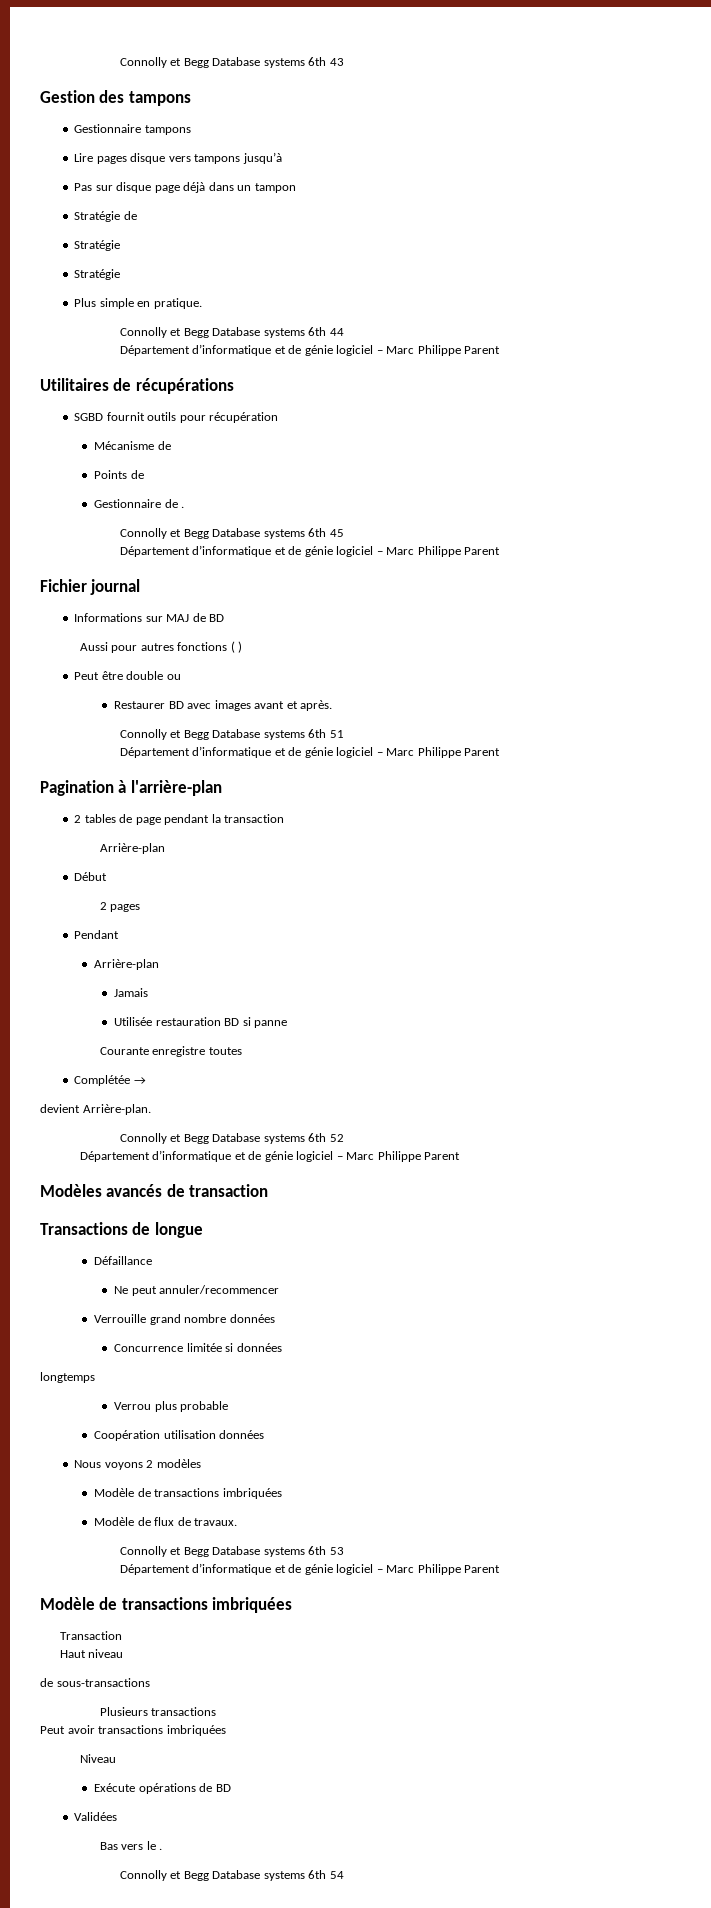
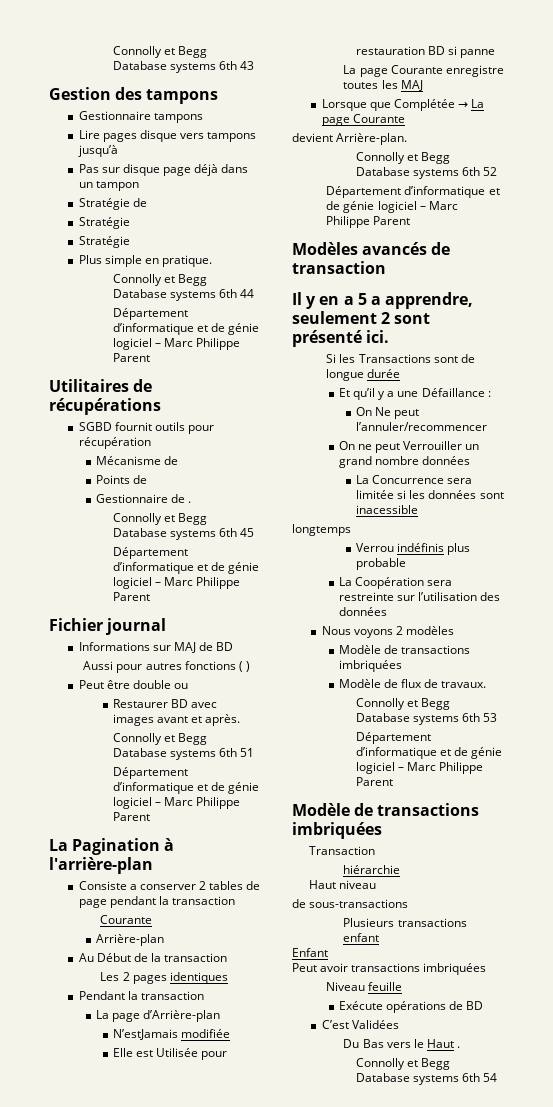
(501, 752) none -> [49,839,68,851] La
(222, 788) none -> [78,881,197,890] Consiste a conserver
[99,843,165,854] [74,872,108,881] [99,902,141,912] [74,930,120,939] [94,959,160,970] [114,988,149,997] [114,1017,153,1026] Arrière-plan // Début // 2 pages // Pendant // Arrière-plan // Jamais // Utilisée -> [100,915,153,924] [95,934,164,946] [78,953,228,962] [100,972,228,984] [78,991,205,1000] [95,1010,221,1022] [113,1029,231,1040] [113,1048,228,1060] Courante // Arrière-plan // Au Début de la transaction // Les 2 pages identiques // Pendant la transaction // La page d’Arrière-plan // N’estJamais modifiée // Elle est Utilisée pour
(288, 1024) none -> [343,65,388,77] La page
(242, 1051) // -> [381,80,423,91] [321,99,391,111] les MAJ // Lorsque que
(146, 1080) none -> [471,99,485,108] [321,114,405,126] La page Courante
[40,1222,203,1238] [94,1256,153,1265] [114,1285,280,1296] [94,1314,147,1323] Transactions de longue // Défaillance // Ne peut annuler/recommencer // Verrouille -> [292,292,474,309] [292,311,431,324] [292,330,390,347] [326,354,475,363] [326,369,401,381] [338,388,491,400] [356,407,420,419] [356,422,488,431] [338,441,480,453] Il y en a 5 a apprendre, seulement 2 sont présenté ici. // Si les Transactions sont de longue durée // Et qu’il y a une Défaillance : // On Ne peut l’annuler/recommencer // On ne peut Verrouiller un
[114,1344,184,1352] Concurrence -> [356,475,473,484] La Concurrence sera
[236,1343,282,1352] données -> [409,490,504,499] [356,505,419,514] les données sont inacessible
(152, 1406) none -> [397,543,445,552] indéfinis
[94,1430,216,1441] Coopération utilisation -> [338,577,453,589] [338,592,501,601] La Coopération sera restreinte sur l’utilisation des
(122, 1635) none -> [343,865,401,874] // hiérarchie
(217, 1711) none -> [343,933,380,942] [292,948,328,957] enfant // Enfant
(116, 1758) none -> [368,982,403,991] feuille
(231, 1788) none -> [321,1020,349,1029] C’est
(118, 1816) none -> [343,1039,360,1048] Du
(156, 1845) none -> [426,1039,454,1048] Haut

